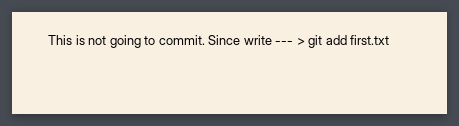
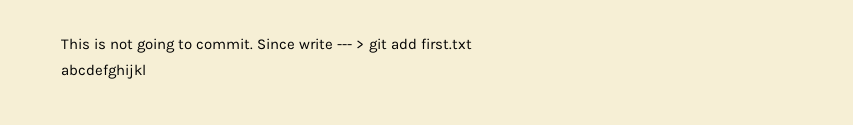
(390, 40) none -> [61,64,146,79] // abcdefghijkl

